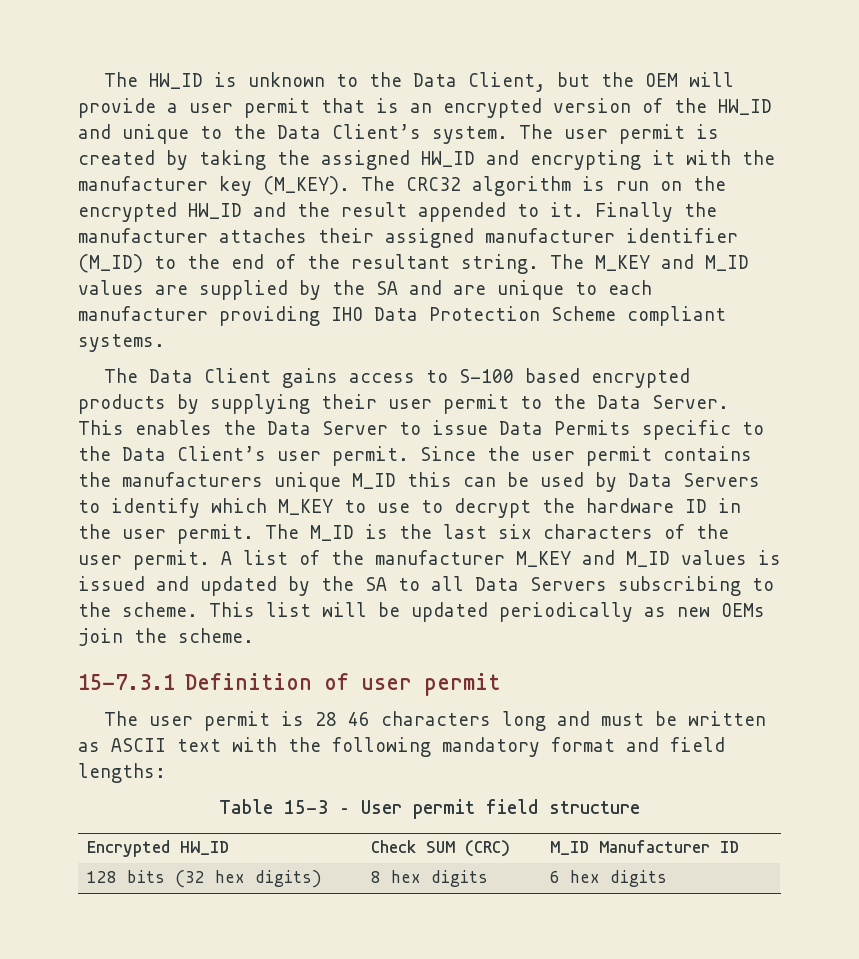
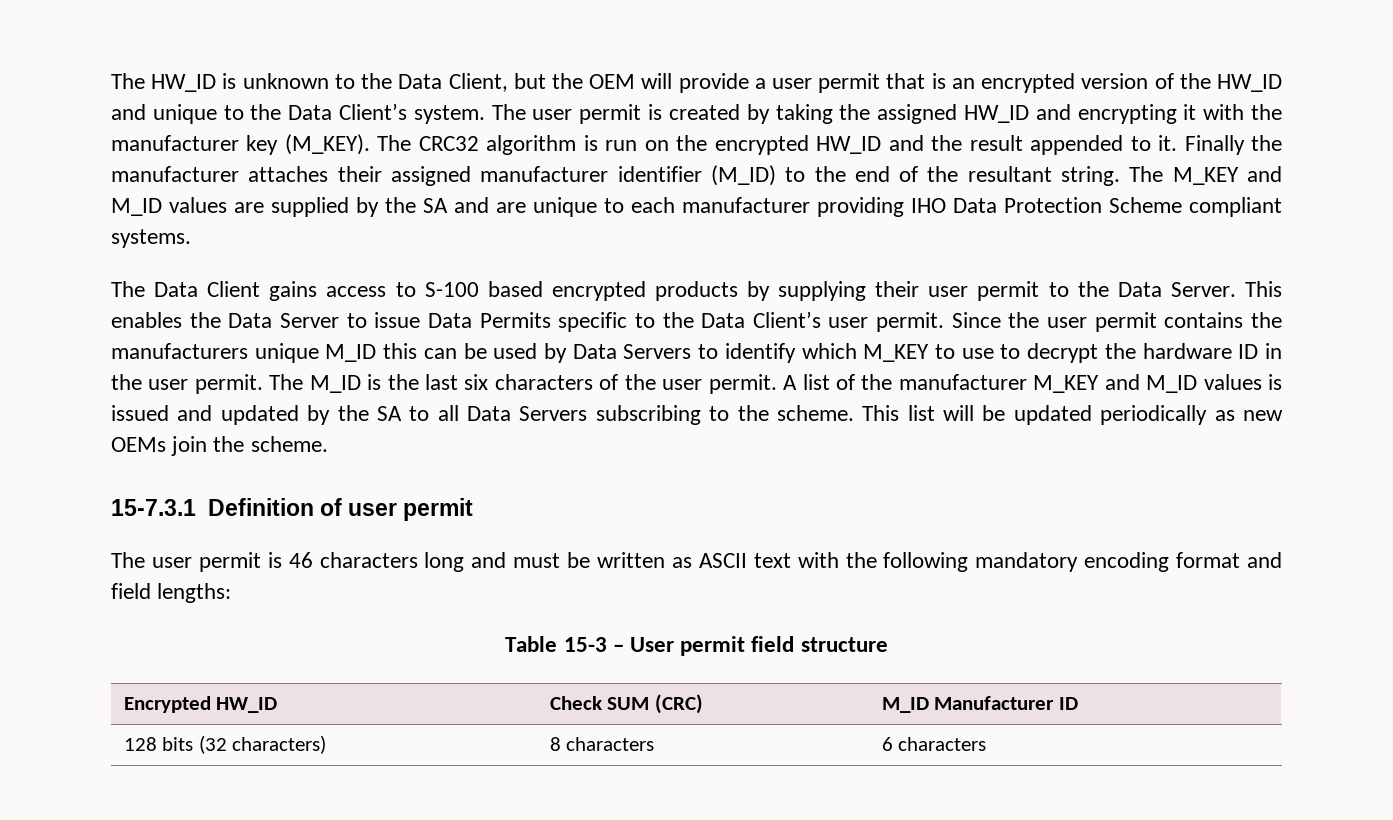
[314,712,337,726] 28 -> (282, 560) none
(540, 747) none -> [1084,552,1170,572] encoding
[215,870,323,888] hex digits) -> [232,735,327,754] characters)
[391,870,489,887] hex digits -> [566,737,655,751] characters
[570,870,668,887] hex digits -> [898,737,987,751] characters

